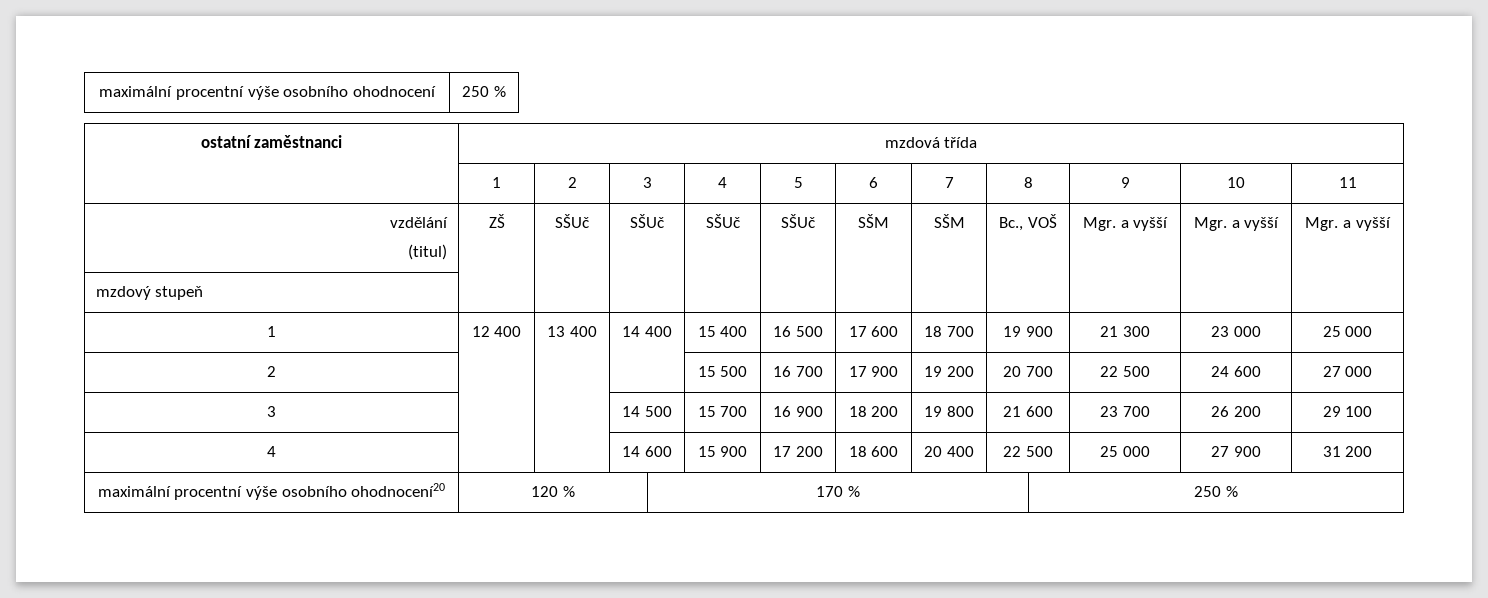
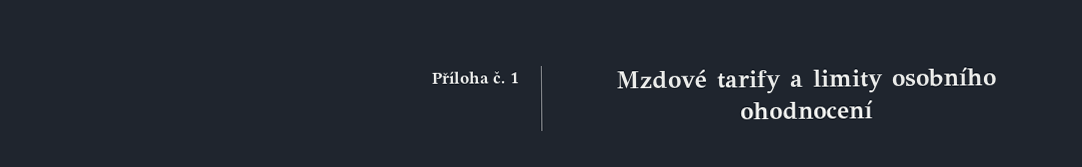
[99,86,436,100] [462,86,506,97] [200,135,343,148] [884,137,978,148] [492,177,501,188] [567,177,577,188] [642,177,652,188] [718,177,727,188] [793,177,803,188] [869,177,878,188] [944,177,954,188] [1023,177,1033,188] [1120,177,1130,188] [1227,177,1245,188] [1338,177,1357,188] [390,217,449,228] [408,244,448,260] [488,214,505,228] [555,214,589,228] [630,214,664,228] [705,214,740,228] [781,214,815,228] [858,214,889,228] [933,214,965,228] [999,214,1057,231] [1082,217,1169,231] [1193,217,1280,231] [1305,217,1391,231] [95,286,204,300] [267,326,276,337] [471,326,522,337] [547,326,597,337] [622,326,672,337] [697,326,748,337] [773,326,823,337] [848,326,899,337] [924,326,974,337] [1003,326,1053,337] [1100,326,1150,337] [1211,326,1261,337] [1322,326,1373,337] [267,366,276,377] [697,366,748,377] [773,366,823,377] [848,366,899,377] [924,366,974,377] [1003,366,1053,377] [1100,366,1150,377] [1211,366,1261,377] [1322,366,1373,377] [267,406,276,417] [622,406,672,417] [697,406,748,417] [773,406,823,417] [848,406,899,417] [924,406,974,417] [1003,406,1053,417] [1100,406,1150,417] [1211,406,1261,417] [1322,406,1373,417] [267,446,276,457] [622,446,672,457] [697,446,748,457] [773,446,823,457] [848,446,899,457] [924,446,974,457] [1003,446,1053,457] [1100,446,1150,457] [1211,446,1261,457] [1322,446,1373,457] [97,483,446,500] [531,486,575,497] [816,486,860,497] [1194,486,1238,497] maximální procentní výše osobního ohodnocení | 250 % // ostatní zaměstnanci | mzdová třída // | 1 | 2 | 3 | 4 | 5 | 6 | 7 | 8 | 9 | 10 | 11 // vzdělání // (titul) | ZŠ | SŠUč | SŠUč | SŠUč | SŠUč | SŠM | SŠM | Bc., VOŠ | Mgr. a vyšší | Mgr. a vyšší | Mgr. a vyšší // mzdový stupeň | | | | | | | | | | | // 1 | 12 400 | 13 400 | 14 400 | 15 400 | 16 500 | 17 600 | 18 700 | 19 900 | 21 300 | 23 000 | 25 000 // 2 | | | | 15 500 | 16 700 | 17 900 | 19 200 | 20 700 | 22 500 | 24 600 | 27 000 // 3 | | | 14 500 | 15 700 | 16 900 | 18 200 | 19 800 | 21 600 | 23 700 | 26 200 | 29 100 // 4 | | | 14 600 | 15 900 | 17 200 | 18 600 | 20 400 | 22 500 | 25 000 | 27 900 | 31 200 // maximální procentní výše osobního ohodnocení20 | 120 % | 170 % | 250 % -> [430,71,519,84] [615,67,997,95] [740,100,873,121] Příloha č. 1 // Mzdové tarify a limity osobního ohodnocení

